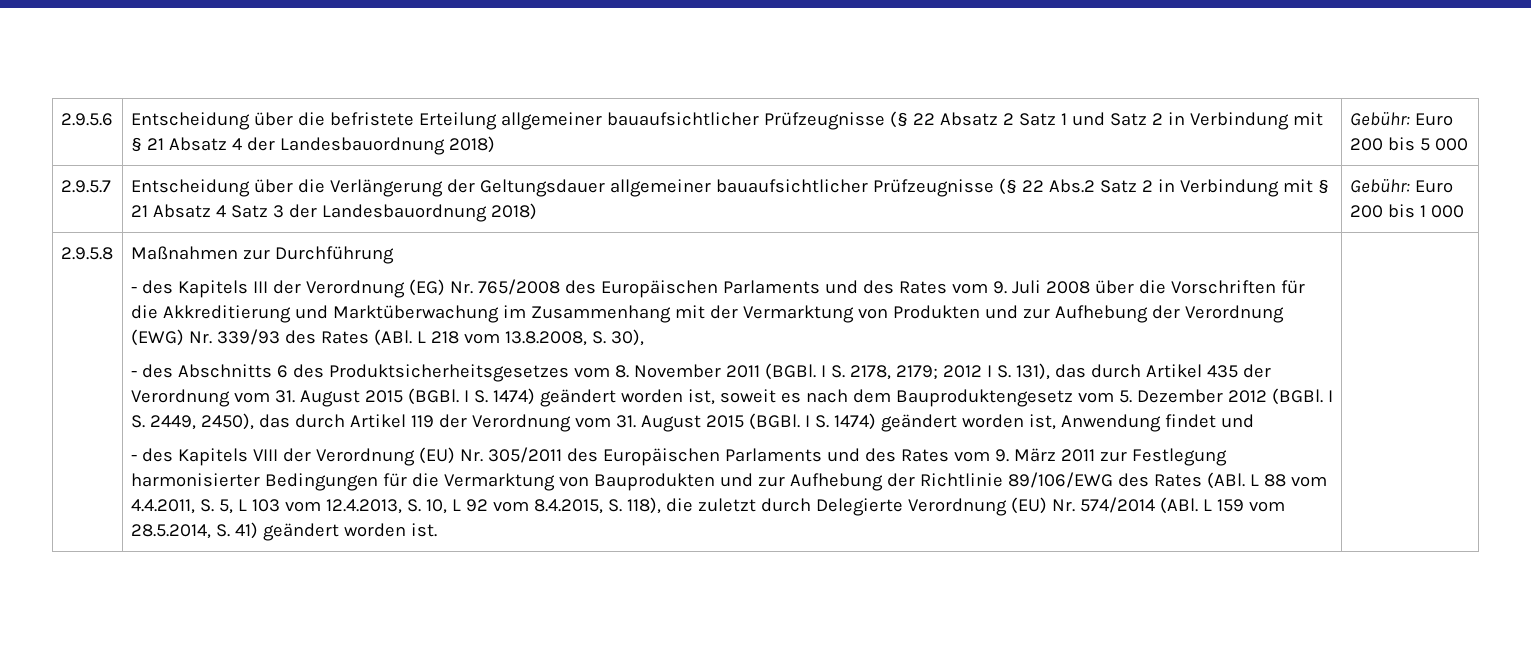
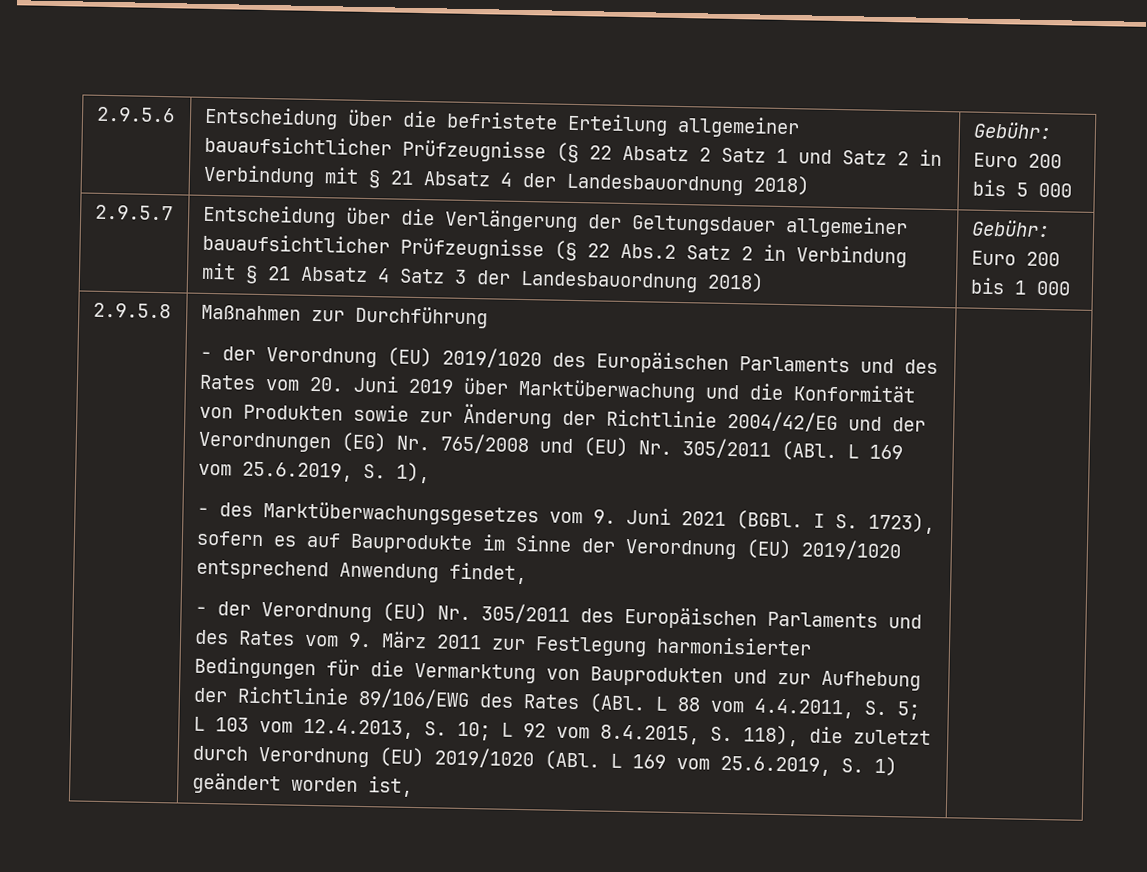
[141,279,1305,298] [130,305,1284,323] [130,329,644,346] [130,363,1271,382] [130,388,1333,407] [130,413,1254,432] [130,448,278,466] des Kapitels III der Verordnung (EG) Nr. 765/2008 des Europäischen Parlaments und des Rates vom 9. Juli 2008 über die Vorschriften für die Akkreditierung und Marktüberwachung im Zusammenhang mit der Vermarktung von Produkten und zur Aufhebung der Verordnung (EWG) Nr. 339/93 des Rates (ABl. L 218 vom 13.8.2008, S. 30), // - des Abschnitts 6 des Produktsicherheitsgesetzes vom 8. November 2011 (BGBl. I S. 2178, 2179; 2012 I S. 131), das durch Artikel 435 der Verordnung vom 31. August 2015 (BGBl. I S. 1474) geändert worden ist, soweit es nach dem Bauproduktengesetz vom 5. Dezember 2012 (BGBl. I S. 2449, 2450), das durch Artikel 119 der Verordnung vom 31. August 2015 (BGBl. I S. 1474) geändert worden ist, Anwendung findet und // - des Kapitels VIII -> [222,346,939,374] [199,374,917,403] [199,403,927,433] [198,431,904,462] [198,461,431,484] [197,501,936,534] [196,530,903,561] [196,559,528,585] [195,606,208,616] der Verordnung (EU) 2019/1020 des Europäischen Parlaments und des Rates vom 20. Juni 2019 über Marktüberwachung und die Konformität von Produkten sowie zur Änderung der Richtlinie 2004/42/EG und der Verordnungen (EG) Nr. 765/2008 und (EU) Nr. 305/2011 (ABl. L 169 vom 25.6.2019, S. 1), // - des Marktüberwachungsgesetzes vom 9. Juni 2021 (BGBl. I S. 1723), sofern es auf Bauprodukte im Sinne der Verordnung (EU) 2019/1020 entsprechend Anwendung findet, // -
[218,499,233,514] 5, -> [897,701,921,720] 5;
[425,499,447,514] 10, -> [457,721,492,741] 10;
[815,497,1285,516] [130,522,437,541] Delegierte Verordnung (EU) Nr. 574/2014 (ABl. L 159 vom 28.5.2014, S. 41) geändert worden ist. -> [258,747,898,777] [192,772,414,797] Verordnung (EU) 2019/1020 (ABl. L 169 vom 25.6.2019, S. 1) geändert worden ist,

